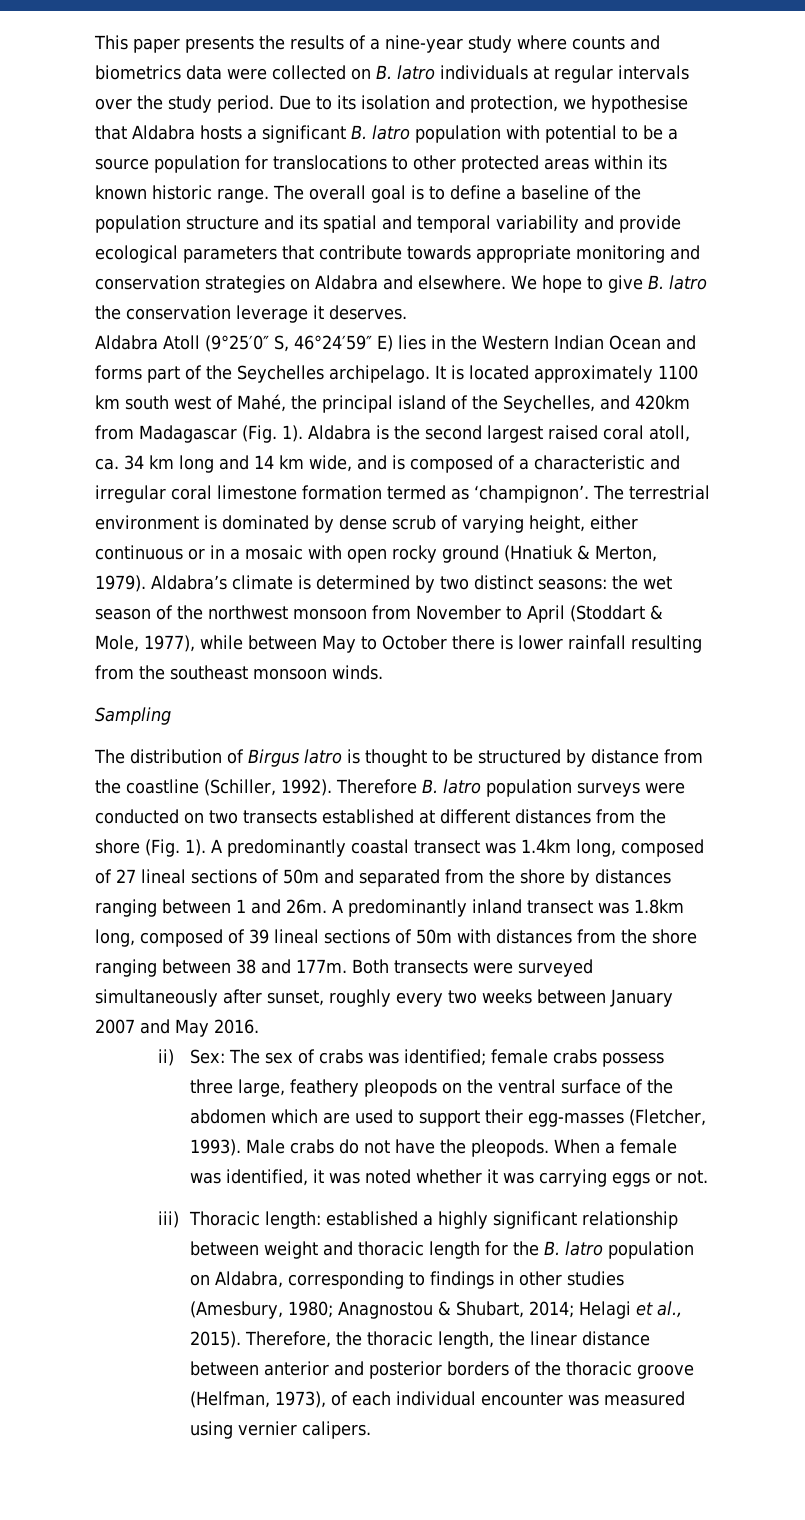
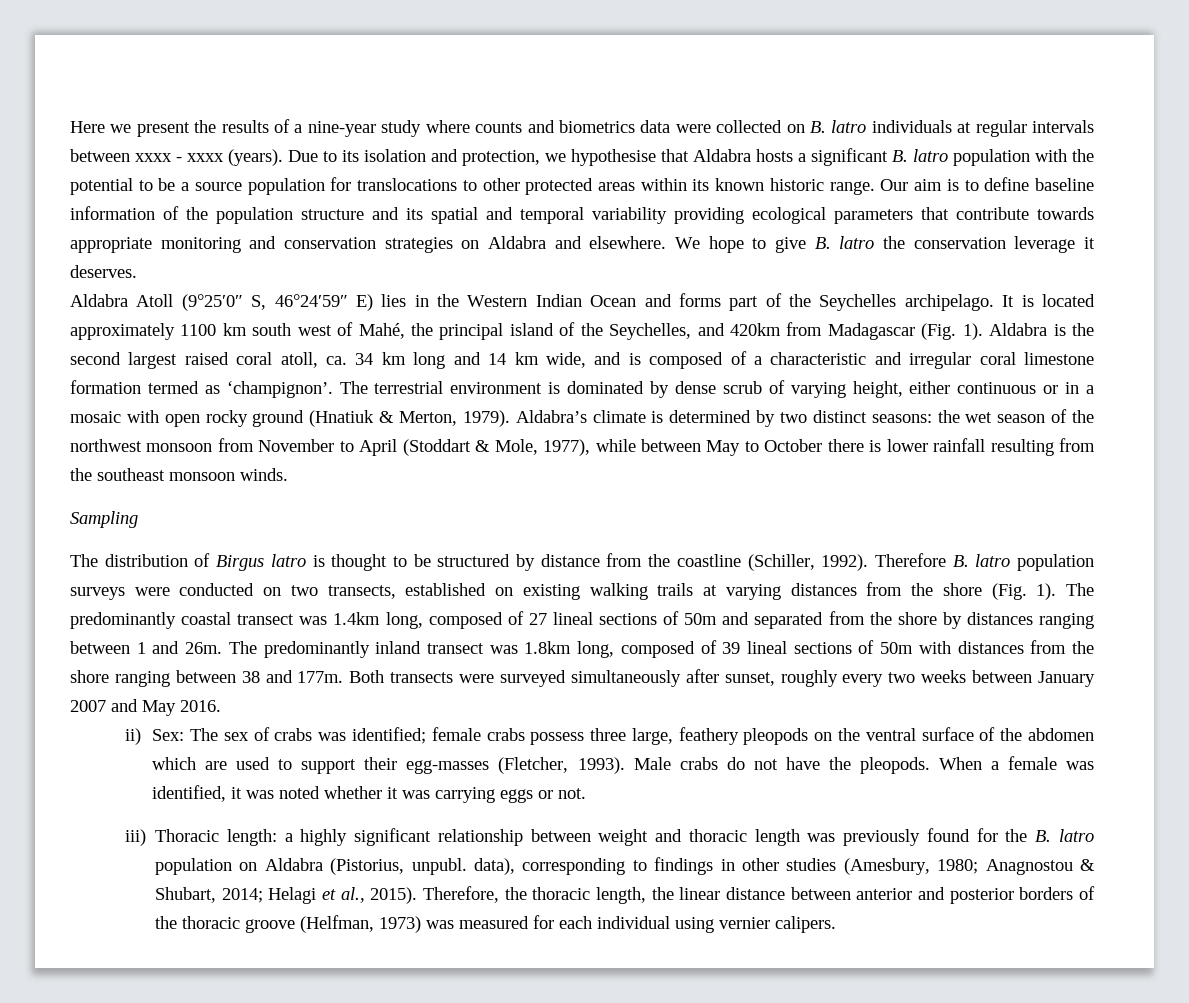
[94,35,254,53] This paper presents -> [70,121,190,137] Here we present
[95,95,274,113] over the study period. -> [70,149,283,166] between xxxx - xxxx (years).
(540, 132) none -> [1072,149,1094,162] the
[273,185,406,203] The overall goal -> [880,179,943,191] Our aim
[506,185,589,200] a baseline -> [1035,178,1095,191] [70,206,155,220] baseline information
[584,215,681,233] and provide -> [674,207,744,224] providing
[243,809,510,824] transects established at different -> [327,583,781,600] transects, established on existing walking trails at varying
[210,839,222,853] A -> [1065,583,1094,596] The
[332,899,343,913] A -> [228,641,257,654] The
[325,1211,418,1226] established -> (277, 837) none
(480, 1250) none -> [807,828,970,846] was previously found
[214,1271,283,1288] Aldabra, -> [264,858,516,875] Aldabra (Pistorius, unpubl. data),
[274,1391,685,1408] 1973), of each individual encounter was measured -> [379,915,671,933] 1973) was measured for each individual

